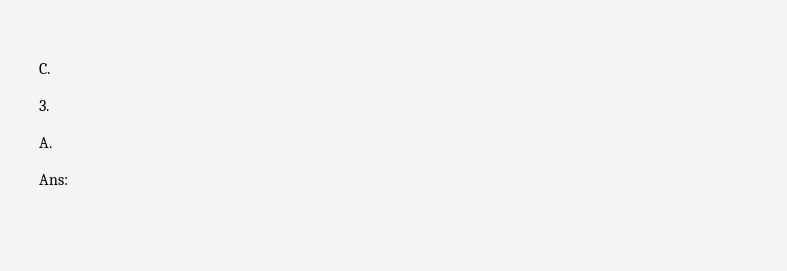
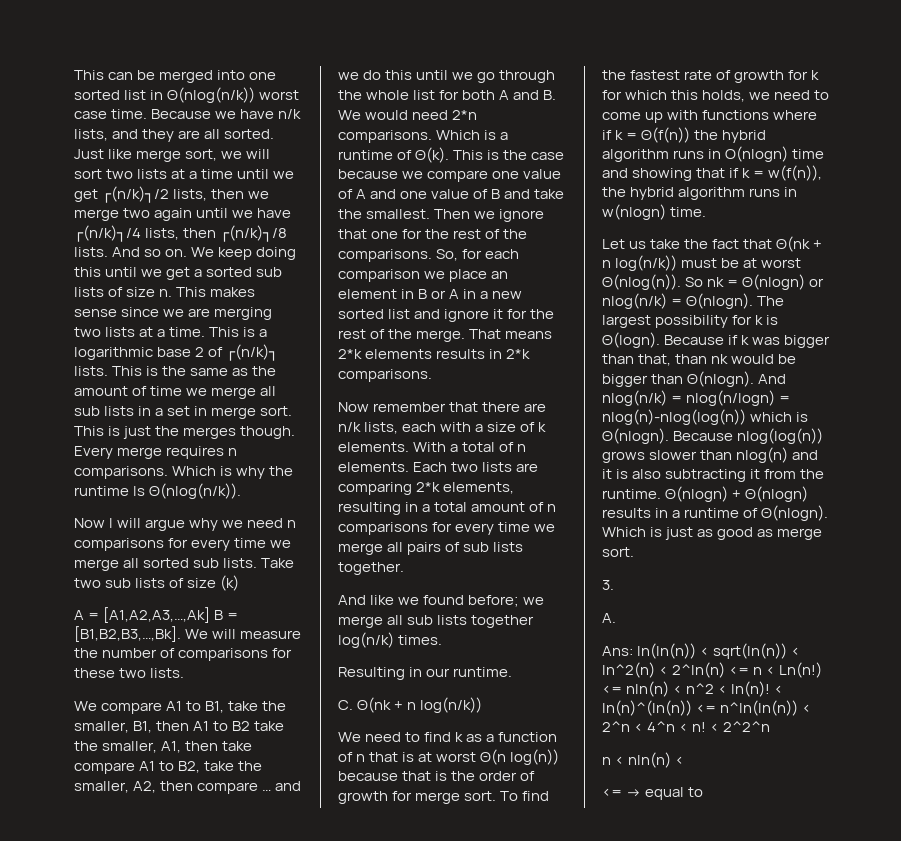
[39,63,50,74] [39,100,49,111] [39,137,52,148] [39,174,68,185] C. // 3. // A. // Ans: -> [74,70,277,83] [74,87,300,103] [74,109,302,119] [74,129,275,142] [74,149,271,162] [74,169,295,179] [74,186,270,203] [74,208,292,221] [74,225,288,242] [74,247,297,260] [74,267,283,280] [74,287,256,297] [74,307,273,320] [74,327,268,337] [74,344,279,361] [74,366,277,376] [74,386,277,399] [74,406,293,419] [74,426,296,439] [74,446,238,459] [74,466,294,479] [74,483,242,499] [74,518,297,531] [74,538,292,551] [74,558,295,571] [74,575,240,591] [74,607,239,623] [74,626,302,642] [74,648,293,661] [74,668,185,678] [74,701,287,714] [74,721,285,733] [74,741,253,753] [74,761,263,774] [74,781,302,794] [338,70,556,83] [338,90,557,100] [338,110,478,120] [338,130,509,143] [338,147,565,163] [338,169,562,182] [338,189,565,199] [338,209,545,222] [338,229,528,239] [338,249,520,262] [338,269,509,282] [338,289,523,299] [338,309,555,322] [338,329,553,342] [338,349,531,359] [338,369,432,382] [338,402,547,412] [338,422,547,434] [338,442,527,452] [338,462,539,472] [338,482,515,495] [338,502,557,515] [338,522,556,535] [338,542,524,555] [338,562,404,575] [338,595,545,607] [338,615,535,628] [338,632,443,648] [338,667,513,680] [338,697,483,713] [338,732,558,742] [338,749,560,765] [338,771,536,781] [338,791,550,804] [602,70,820,83] [602,90,830,102] [602,110,818,123] [602,127,767,143] [602,146,825,162] [602,165,823,181] [602,187,798,200] [602,204,707,220] [602,236,823,252] [602,255,802,271] [602,274,825,290] [602,293,785,309] [602,315,779,328] [602,332,831,348] [602,354,797,366] [602,371,787,387] [602,390,791,406] [602,409,809,425] [602,428,824,444] [602,447,819,463] [602,469,825,482] [602,486,809,502] [602,505,829,521] [602,527,823,540] [602,547,634,557] [602,580,614,590] [602,613,616,623] [602,643,801,659] [602,662,823,678] [602,681,784,697] [602,700,812,716] [602,721,771,732] [602,752,685,768] [602,787,704,800] This can be merged into one sorted list in Θ(nlog(n/k)) worst case time. Because we have n/k lists, and they are all sorted. Just like merge sort, we will sort two lists at a time until we get ┌(n/k)┐/2 lists, then we merge two again until we have ┌(n/k)┐/4 lists, then ┌(n/k)┐/8 lists. And so on. We keep doing this until we get a sorted sub lists of size n. This makes sense since we are merging two lists at a time. This is a logarithmic base 2 of ┌(n/k)┐ lists. This is the same as the amount of time we merge all sub lists in a set in merge sort. This is just the merges though. Every merge requires n comparisons. Which is why the runtime Is Θ(nlog(n/k)). // Now I will argue why we need n comparisons for every time we merge all sorted sub lists. Take two sub lists of size (k) // A = [A1,A2,A3,…,Ak] B = [B1,B2,B3,…,Bk]. We will measure the number of comparisons for these two lists. // We compare A1 to B1, take the smaller, B1, then A1 to B2 take the smaller, A1, then take compare A1 to B2, take the smaller, A2, then compare … and we do this until we go through the whole list for both A and B. We would need 2*n comparisons. Which is a runtime of Θ(k). This is the case because we compare one value of A and one value of B and take the smallest. Then we ignore that one for the rest of the comparisons. So, for each comparison we place an element in B or A in a new sorted list and ignore it for the rest of the merge. That means 2*k elements results in 2*k comparisons. // Now remember that there are n/k lists, each with a size of k elements. With a total of n elements. Each two lists are comparing 2*k elements, resulting in a total amount of n comparisons for every time we merge all pairs of sub lists together. // And like we found before; we merge all sub lists together log(n/k) times. // Resulting in our runtime. // C. Θ(nk + n log(n/k)) // We need to find k as a function of n that is at worst Θ(n log(n)) because that is the order of growth for merge sort. To find the fastest rate of growth for k for which this holds, we need to come up with functions where if k = Θ(f(n)) the hybrid algorithm runs in O(nlogn) time and showing that if k = w(f(n)), the hybrid algorithm runs in w(nlogn) time. // Let us take the fact that Θ(nk + n log(n/k)) must be at worst Θ(nlog(n)). So nk = Θ(nlogn) or nlog(n/k) = Θ(nlogn). The largest possibility for k is Θ(logn). Because if k was bigger than that, than nk would be bigger than Θ(nlogn). And nlog(n/k) = nlog(n/logn) = nlog(n)-nlog(log(n)) which is Θ(nlogn). Because nlog(log(n)) grows slower than nlog(n) and it is also subtracting it from the runtime. Θ(nlogn) + Θ(nlogn) results in a runtime of Θ(nlogn). Which is just as good as merge sort. // 3. // A. // Ans: ln(ln(n)) < sqrt(ln(n)) < ln^2(n) < 2^ln(n) <= n < Ln(n!) <= nln(n) < n^2 < ln(n)! < ln(n)^(ln(n)) <= n^ln(ln(n)) < 2^n < 4^n < n! < 2^2^n // n < nln(n) < // <= → equal to

